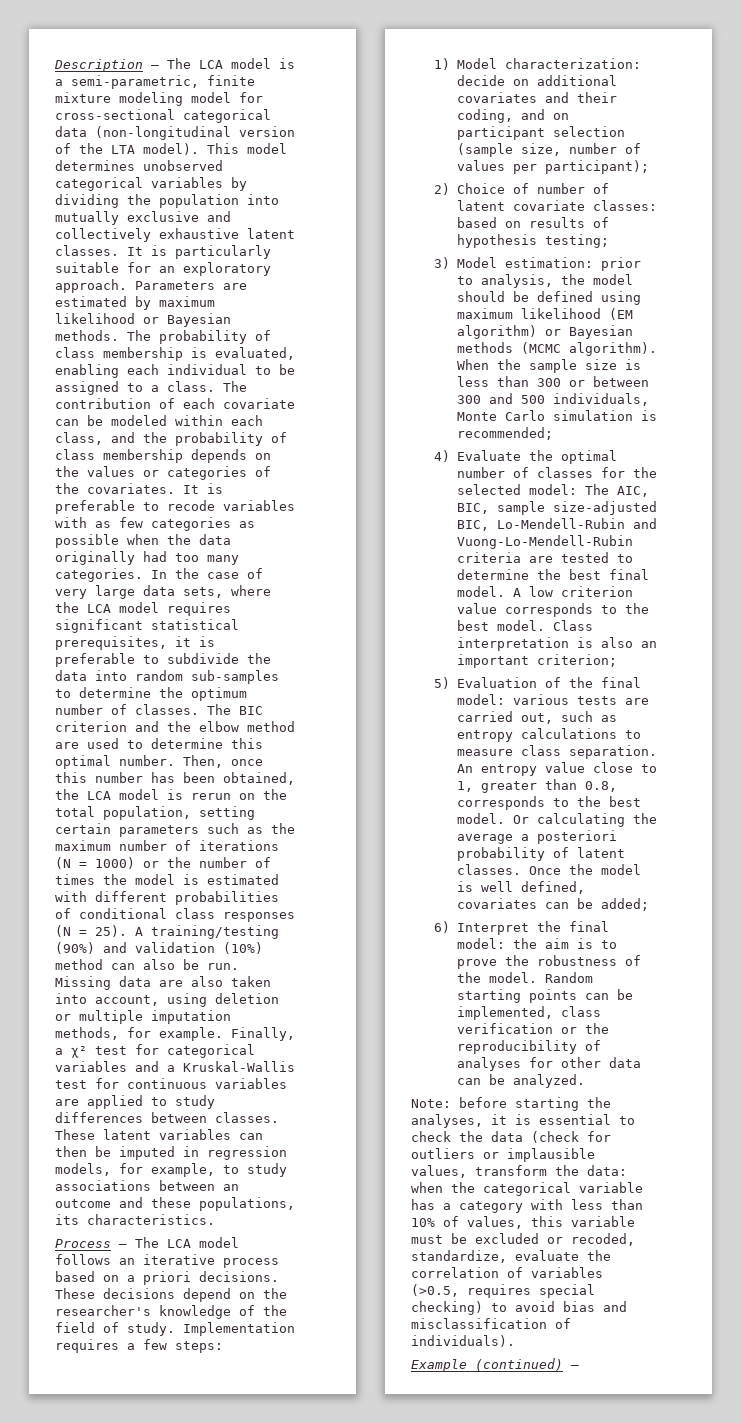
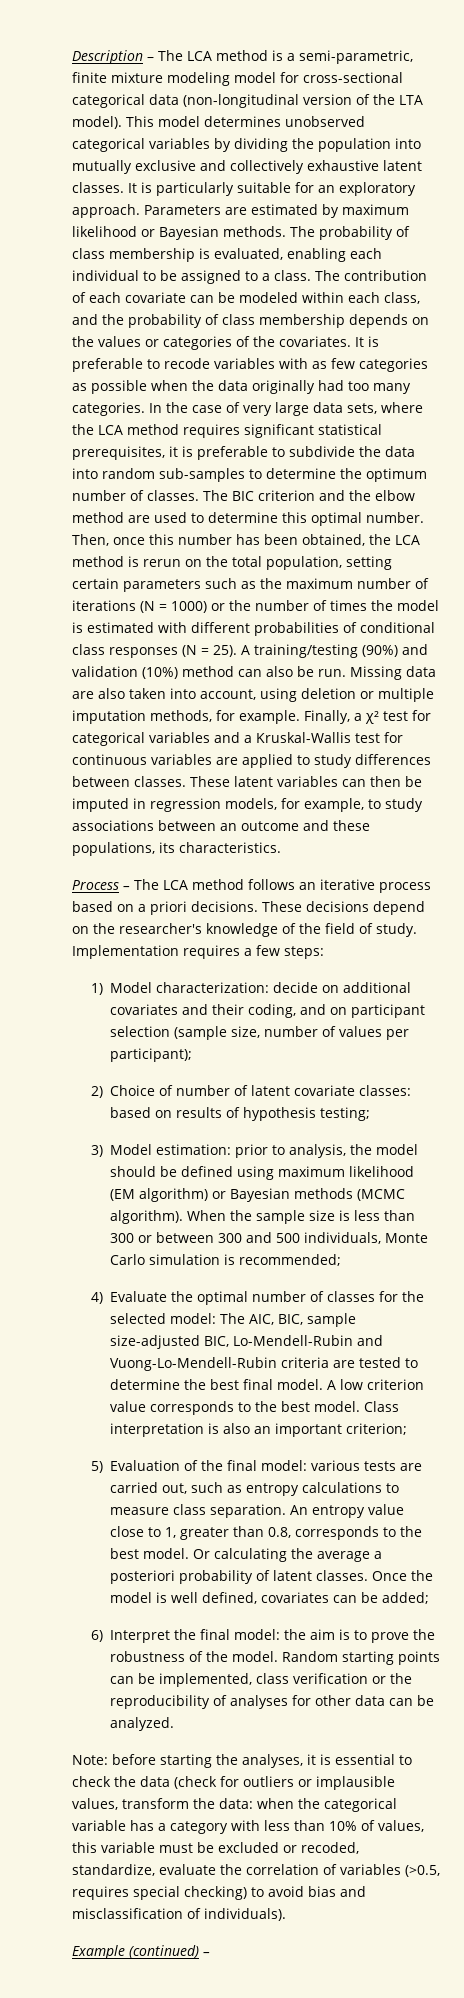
[231,58,271,69] model -> [216,50,268,61] method
[119,602,159,613] model -> [127,424,179,435] method
[119,789,159,800] model -> [72,556,124,567] method
[199,1237,239,1248] model -> [192,879,244,890] method

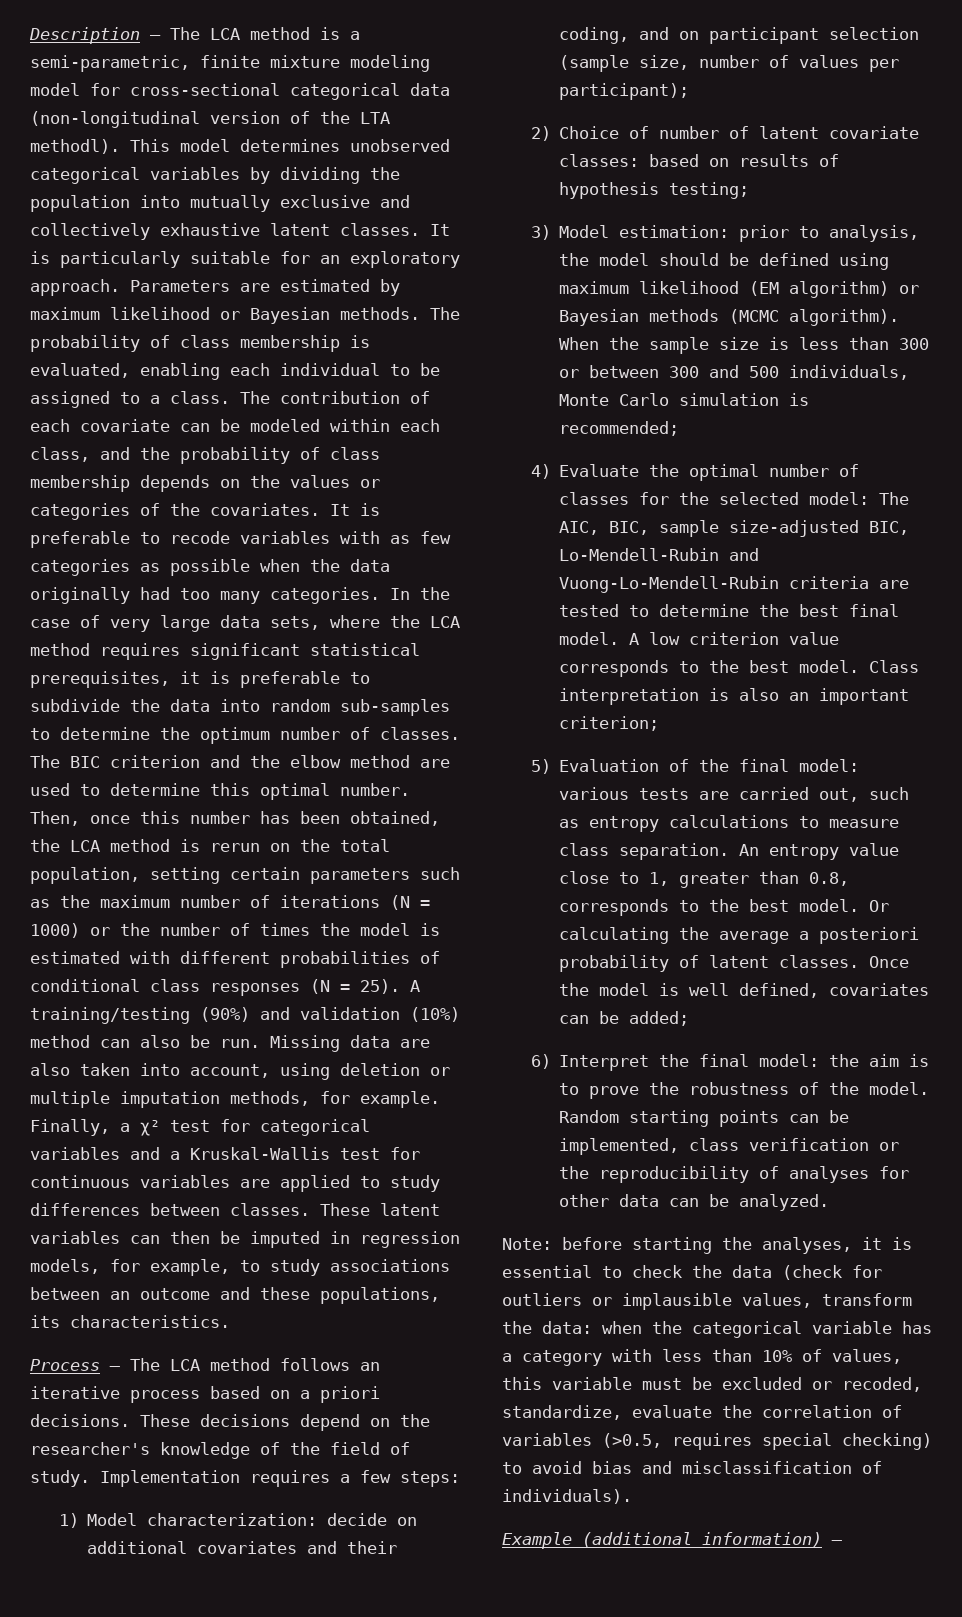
[72,116,122,129] model). -> [30,139,120,154] methodl).
[129,1945,199,1958] (continued) -> [582,1532,822,1547] (additional information)

